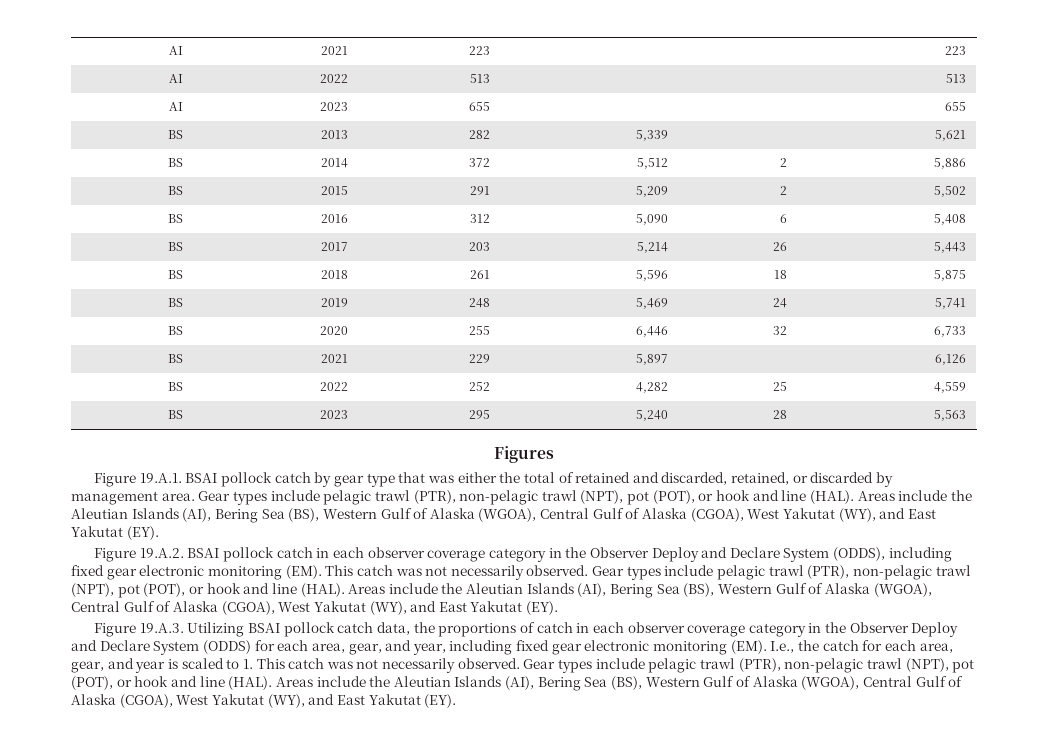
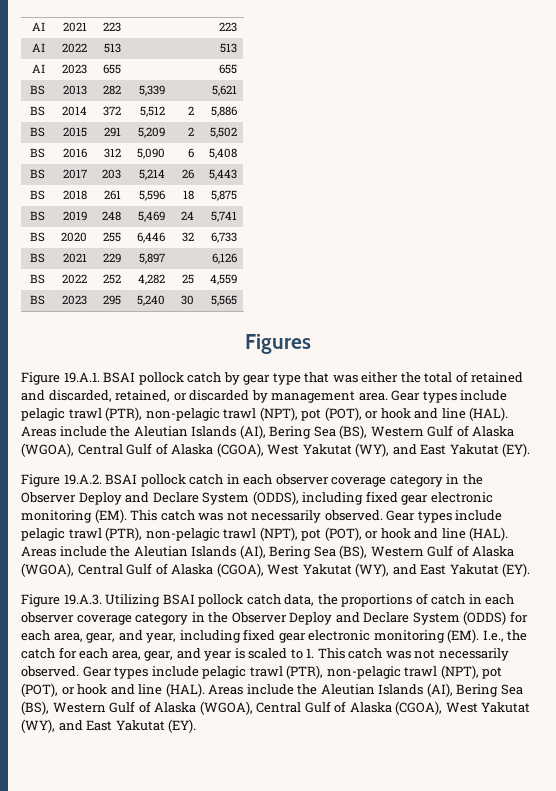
[773,410,788,419] [934,410,967,421] 28 | 5,563 -> [180,295,194,305] [210,295,237,306] 30 | 5,565

